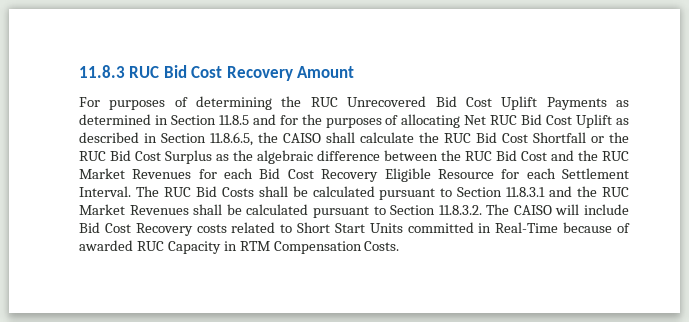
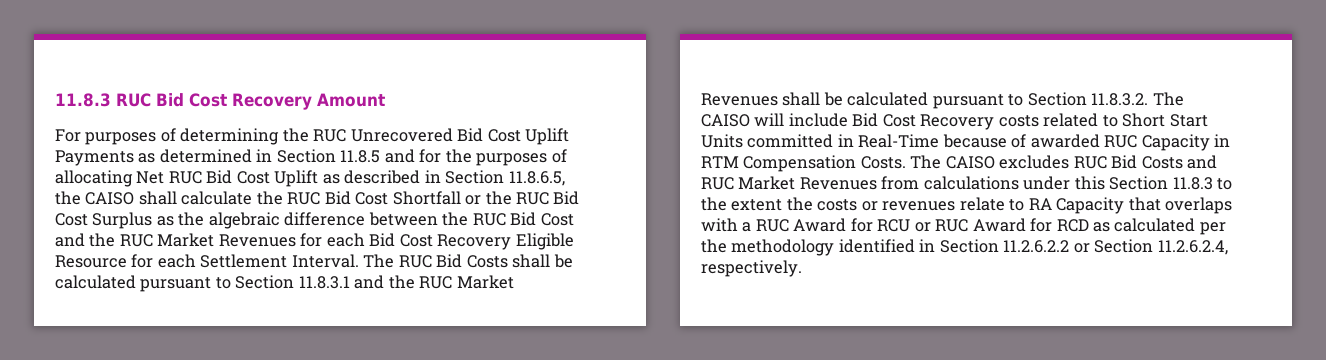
(400, 246) none -> [910,155,1218,169] [701,176,1233,190] [701,197,1233,214] [701,218,1226,235] [701,239,1228,256] [701,260,802,277] The CAISO excludes RUC Bid Costs and RUC Market Revenues from calculations under this Section 11.8.3 to the extent the costs or revenues relate to RA Capacity that overlaps with a RUC Award for RCU or RUC Award for RCD as calculated per the methodology identified in Section 11.2.6.2.2 or Section 11.2.6.2.4, respectively.

